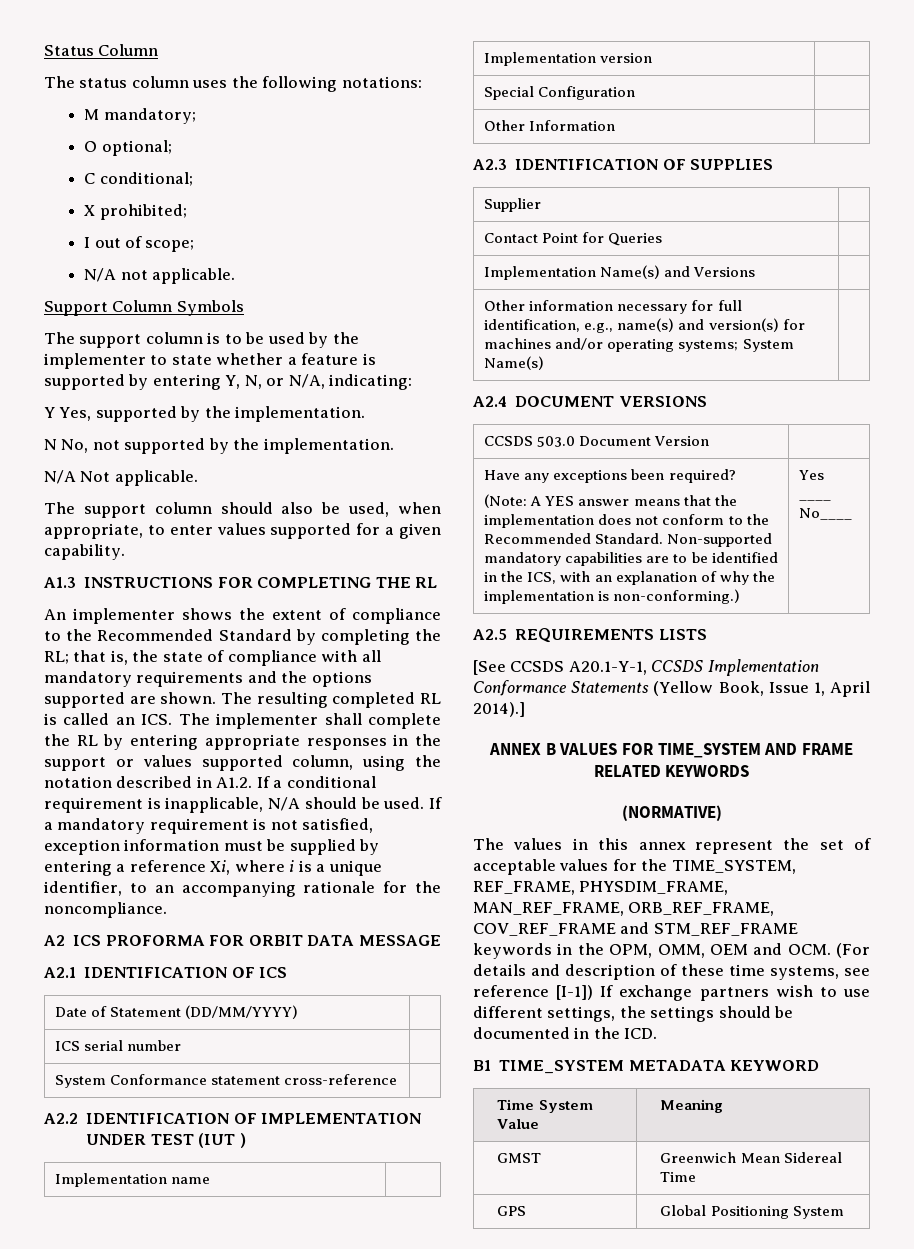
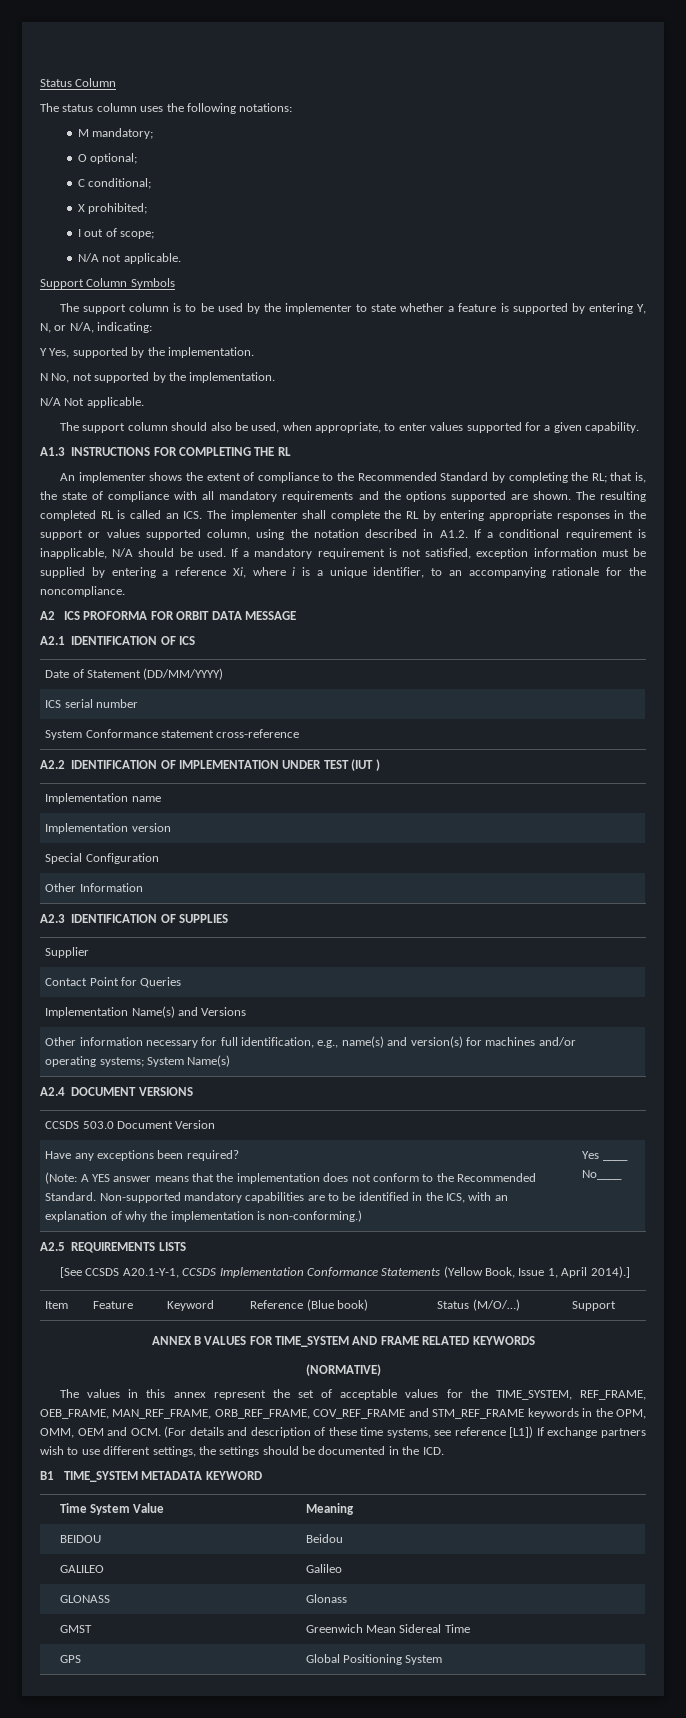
(525, 709) none -> [45,1301,69,1309] [93,1301,134,1309] [167,1300,215,1311] [250,1299,368,1311] [437,1299,520,1311] [572,1301,617,1311] // Item | Feature | Keyword | Reference (Blue book) | Status (M/O/…) | Support
[579,881,729,895] PHYSDIM_FRAME, -> [40,1409,109,1419] OEB_FRAME,
[556,985,594,1000] [I-1]) -> [509,1426,534,1438] [L1])
(724, 1106) none -> [59,1535,101,1543] [305,1534,343,1543] [59,1565,104,1573] [305,1564,342,1573] [59,1595,110,1603] [305,1594,347,1603] // BEIDOU | Beidou // GALILEO | Galileo // GLONASS | Glonass

